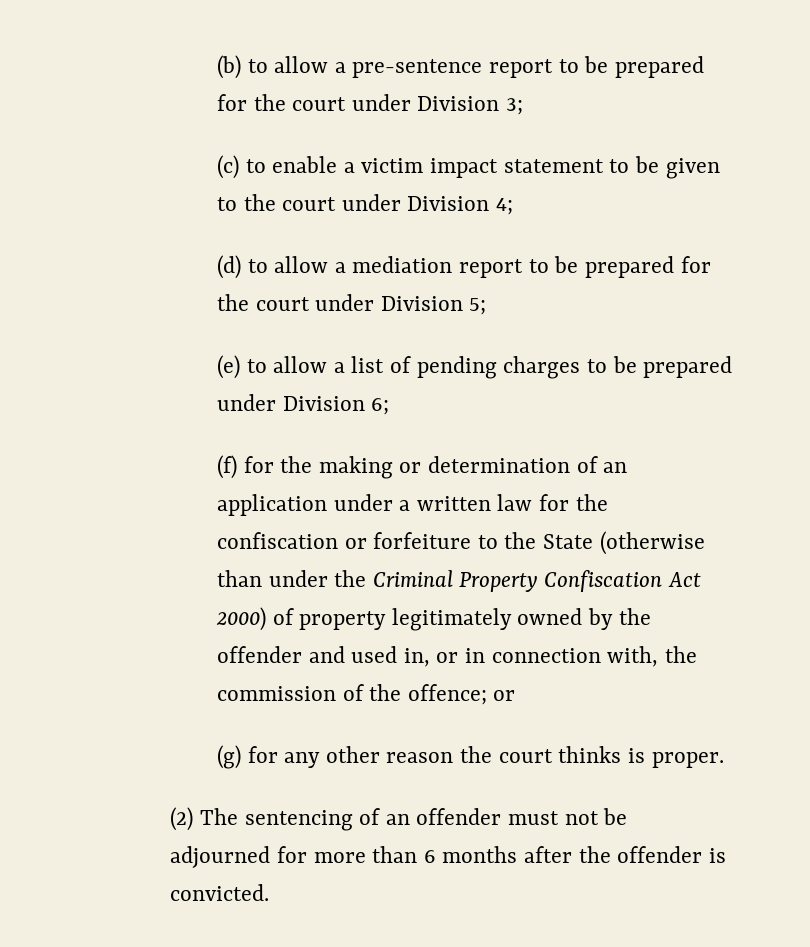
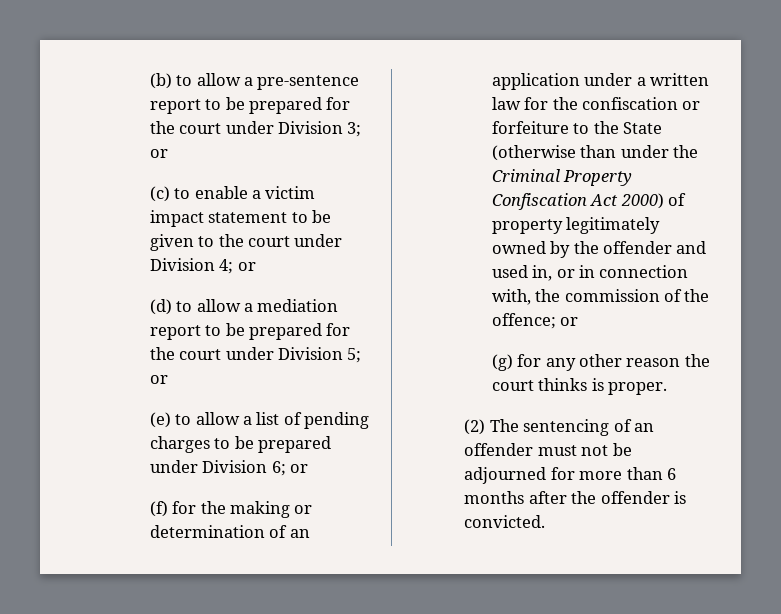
(524, 106) none -> [149,149,168,158] or
(514, 206) none -> [237,262,256,271] or
(487, 306) none -> [149,375,168,384] or
(390, 406) none -> [290,464,309,473] or

